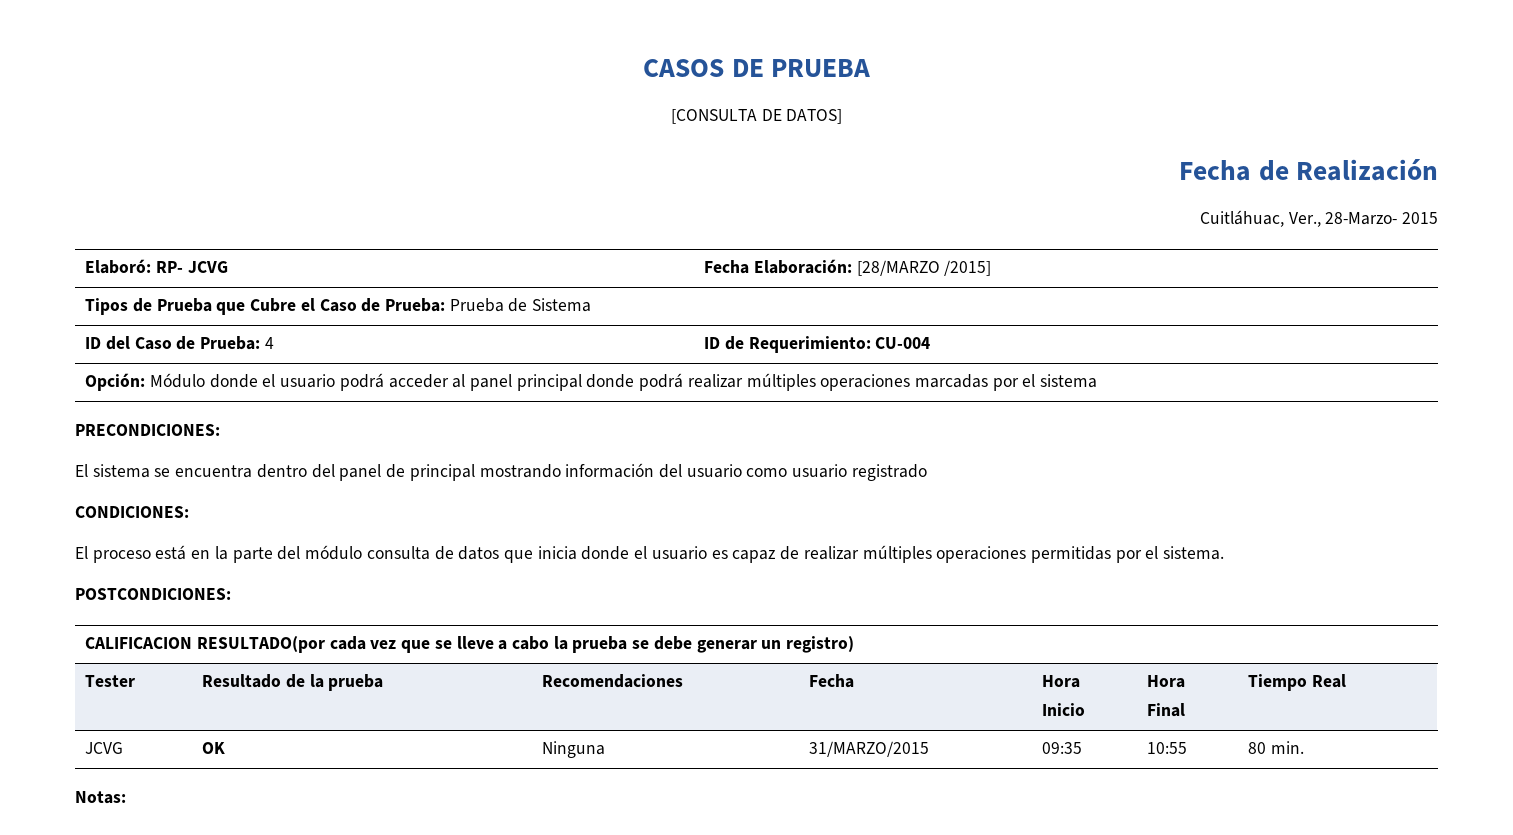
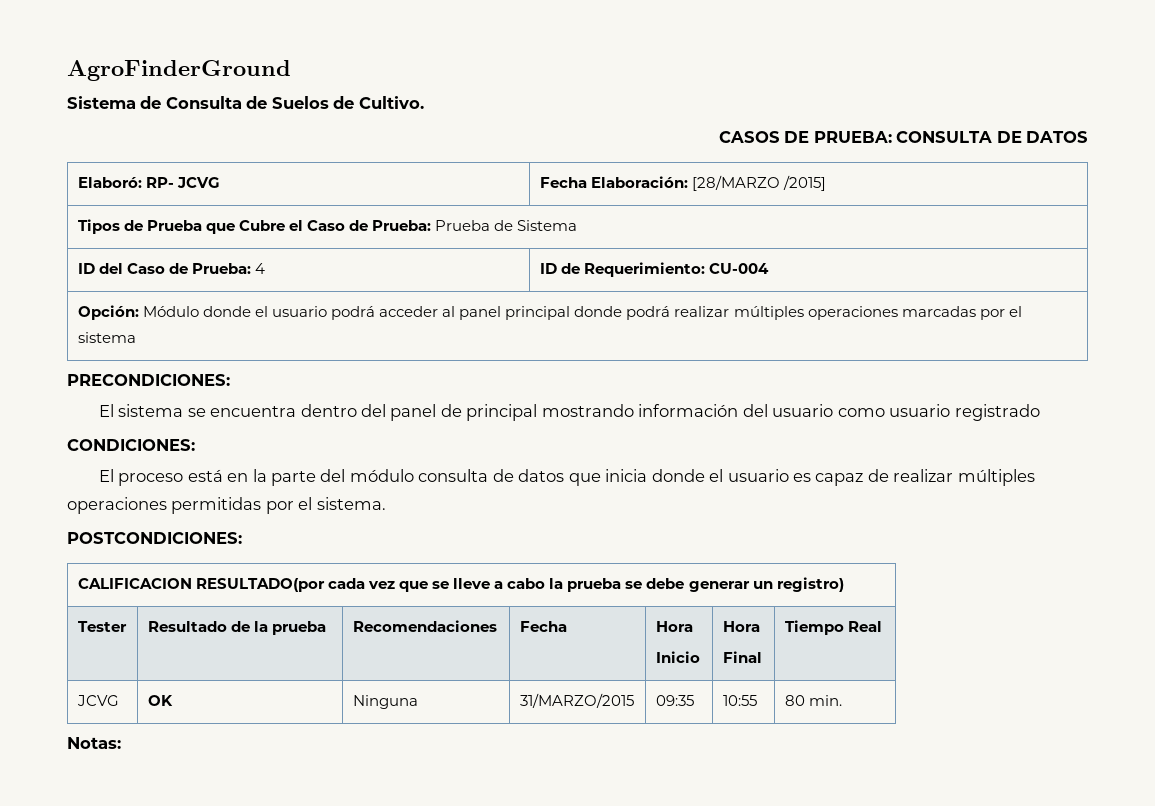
[643,59,870,77] [670,109,843,124] [1179,159,1438,181] [1199,210,1438,227] CASOS DE PRUEBA // [CONSULTA DE DATOS] // Fecha de Realización // Cuitláhuac, Ver., 28-Marzo- 2015 -> [67,60,291,81] [67,96,424,109] [718,131,1089,143] AgroFinderGround // Sistema de Consulta de Suelos de Cultivo. // CASOS DE PRUEBA: CONSULTA DE DATOS

